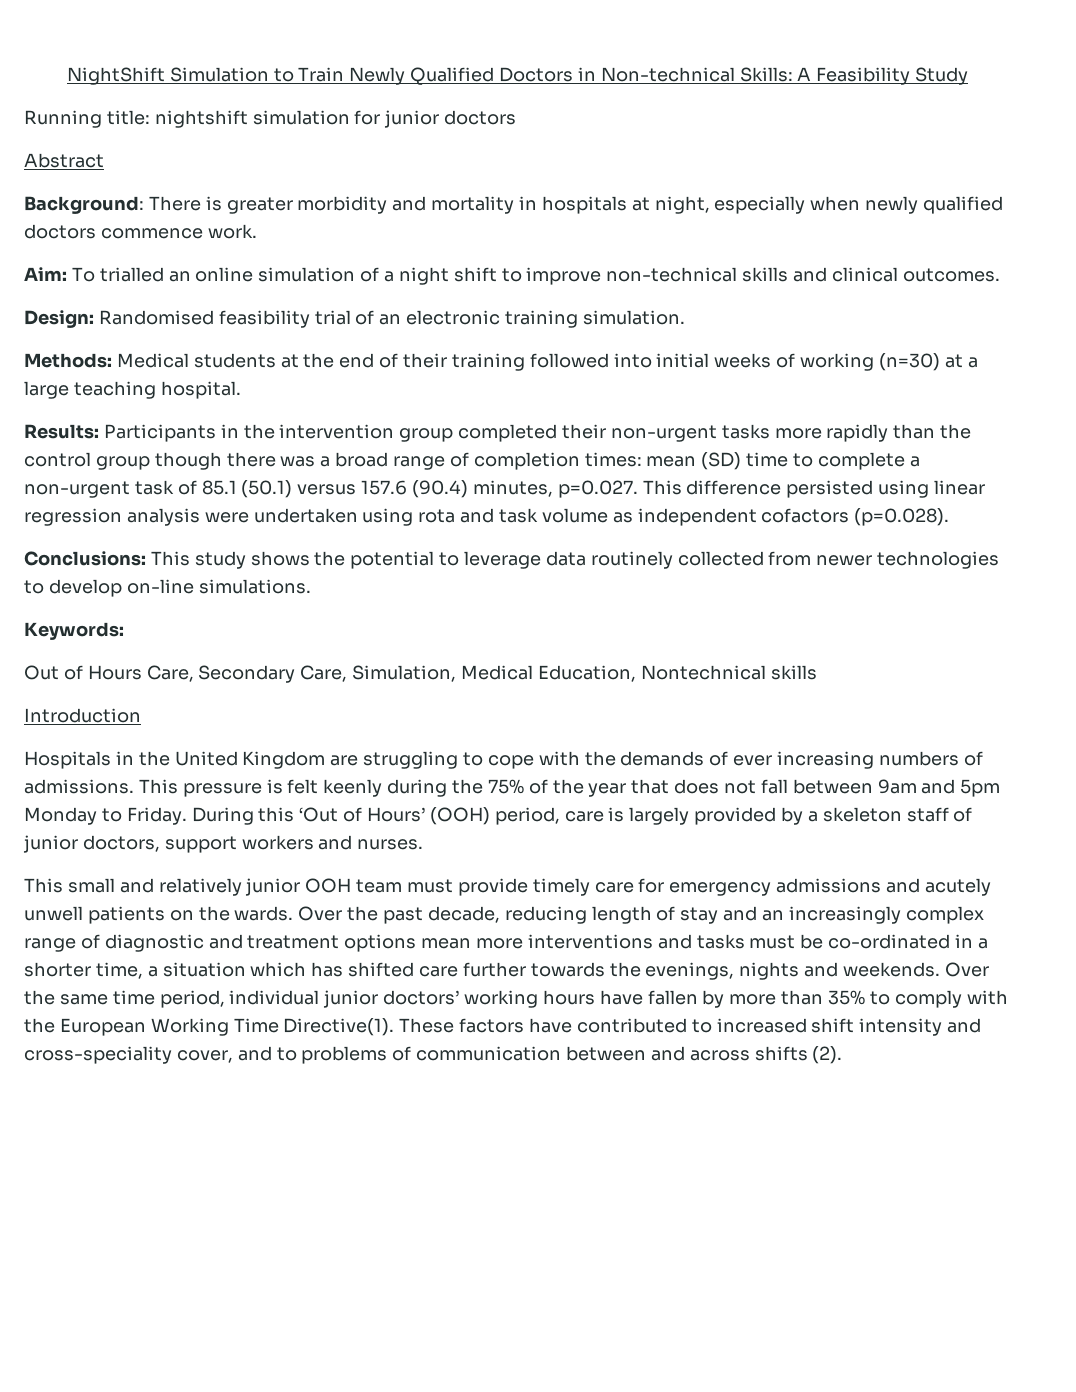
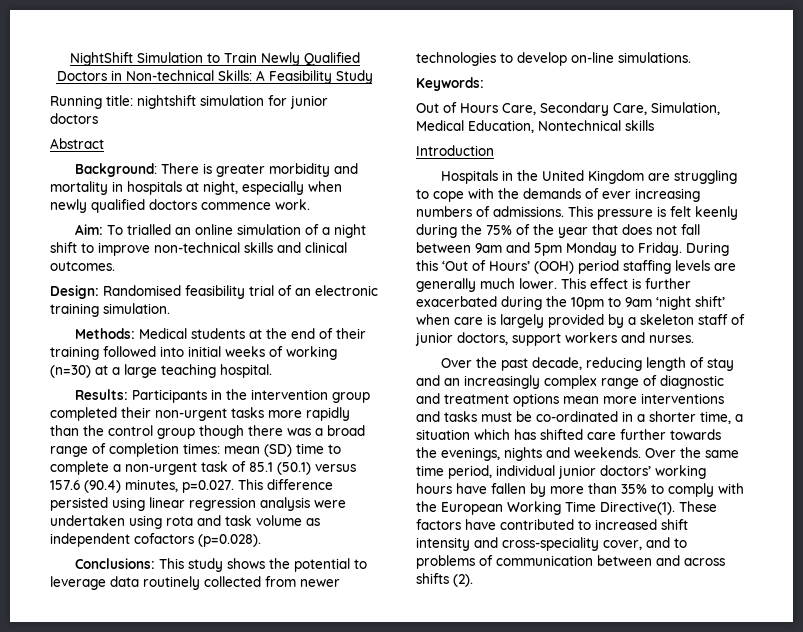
[494,807,560,825] period, -> [578,260,736,274] [416,278,691,292] [416,296,725,310] [416,314,450,325] period staffing levels are generally much lower. This effect is further exacerbated during the 10pm to 9am ‘night shift’ when
[24,878,991,896] [24,906,294,924] This small and relatively junior OOH team must provide timely care for emergency admissions and acutely unwell patients on the wards. -> (694, 339) none

